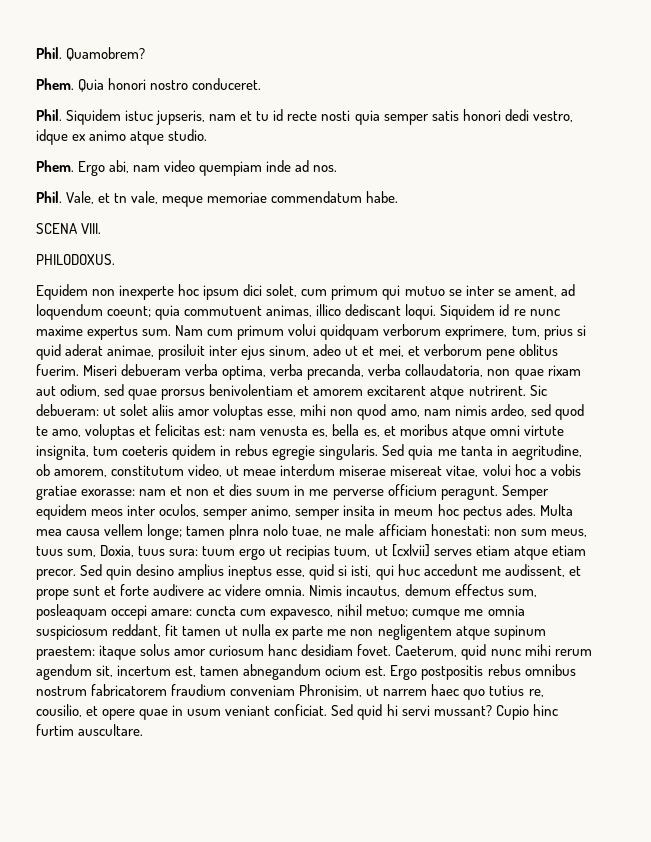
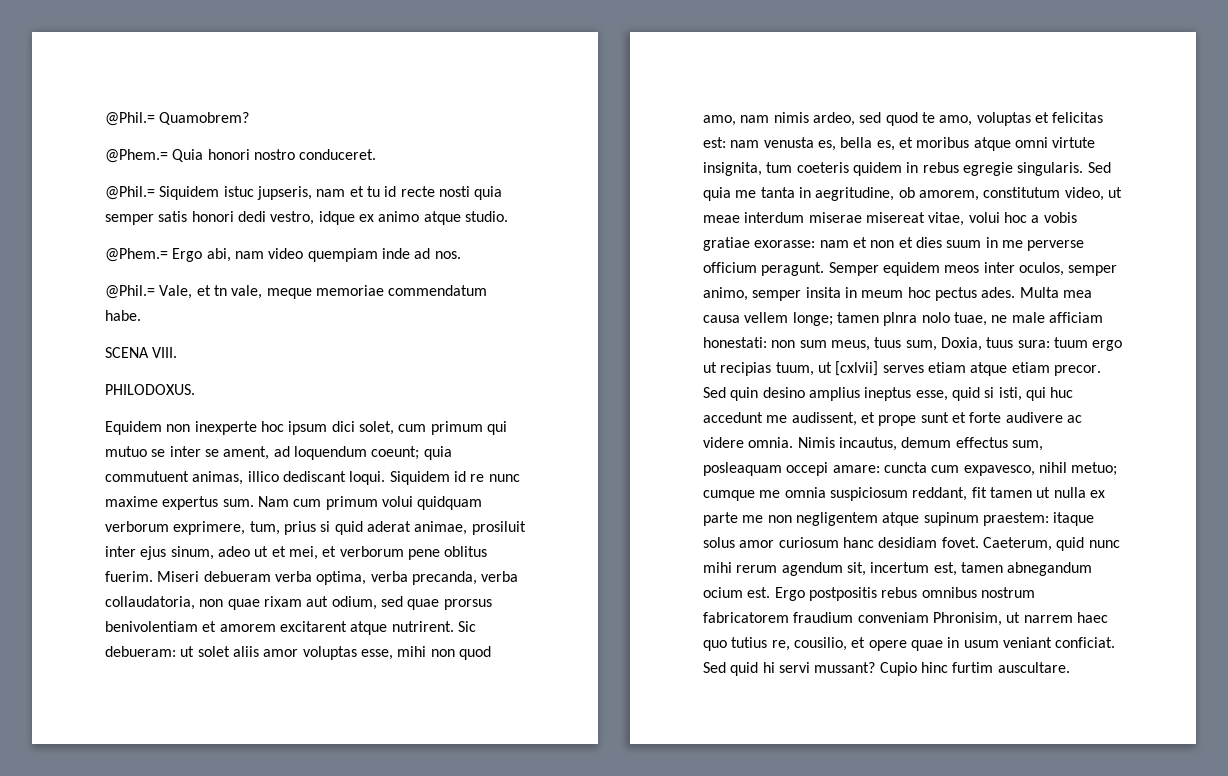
[36,47,62,59] Phil. -> [105,112,155,126] @Phil.=
[36,78,74,90] Phem. -> [105,149,168,163] @Phem.=
[36,109,62,121] Phil. -> [105,186,155,200] @Phil.=
[36,160,74,172] Phem. -> [105,248,168,262] @Phem.=
[36,191,62,203] Phil. -> [105,285,155,299] @Phil.=

